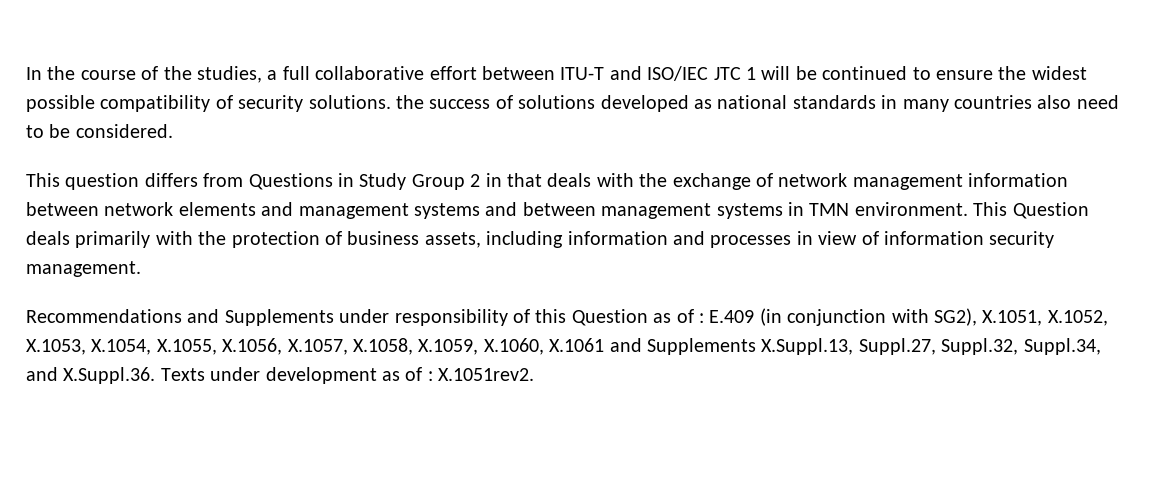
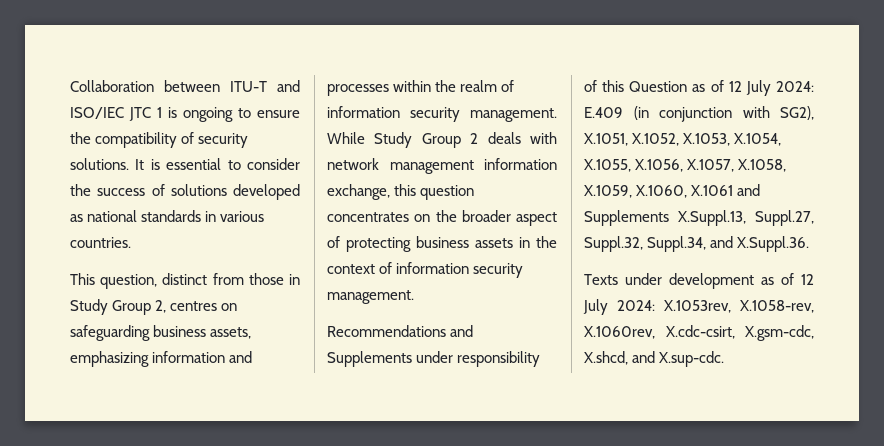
[26,66,477,83] In the course of the studies, a full collaborative effort -> [70,80,154,92] Collaboration
[761,66,908,80] will be continued -> [168,107,233,122] is ongoing
[1031,66,1087,80] [26,95,95,112] widest possible -> (91, 138) none
(391, 102) none -> [135,158,300,170] It is essential to consider
[902,95,1119,112] [26,124,173,138] [26,173,1069,190] [26,202,1089,219] [26,231,858,248] many countries also need to be considered. // This question differs from Questions in Study Group 2 in that deals with the exchange of network management information between network elements and management systems and between management systems in TMN environment. This Question deals primarily with the protection of business assets, including information and processes in view -> [220,211,265,222] [70,237,131,248] [70,273,300,289] [70,299,238,315] [70,325,252,341] [70,351,253,367] [327,80,515,96] [327,106,557,122] [327,132,557,148] [327,158,557,174] [327,184,475,200] [327,210,557,226] [327,236,557,252] [327,264,375,274] various countries. // This question, distinct from those in Study Group 2, centres on safeguarding business assets, emphasizing information and processes within the realm of information security management. While Study Group 2 deals with network management information exchange, this question concentrates on the broader aspect of protecting business assets in the context
[698,313,704,323] : -> [728,80,814,96] 12 July 2024:
(156, 375) none -> (810, 244) //
[427,368,535,381] : X.1051rev2. -> [801,274,814,285] [583,299,814,315] [584,325,814,341] [584,351,725,367] 12 July 2024: X.1053rev, X.1058-rev, X.1060rev, X.cdc-csirt, X.gsm-cdc, X.shcd, and X.sup-cdc.

